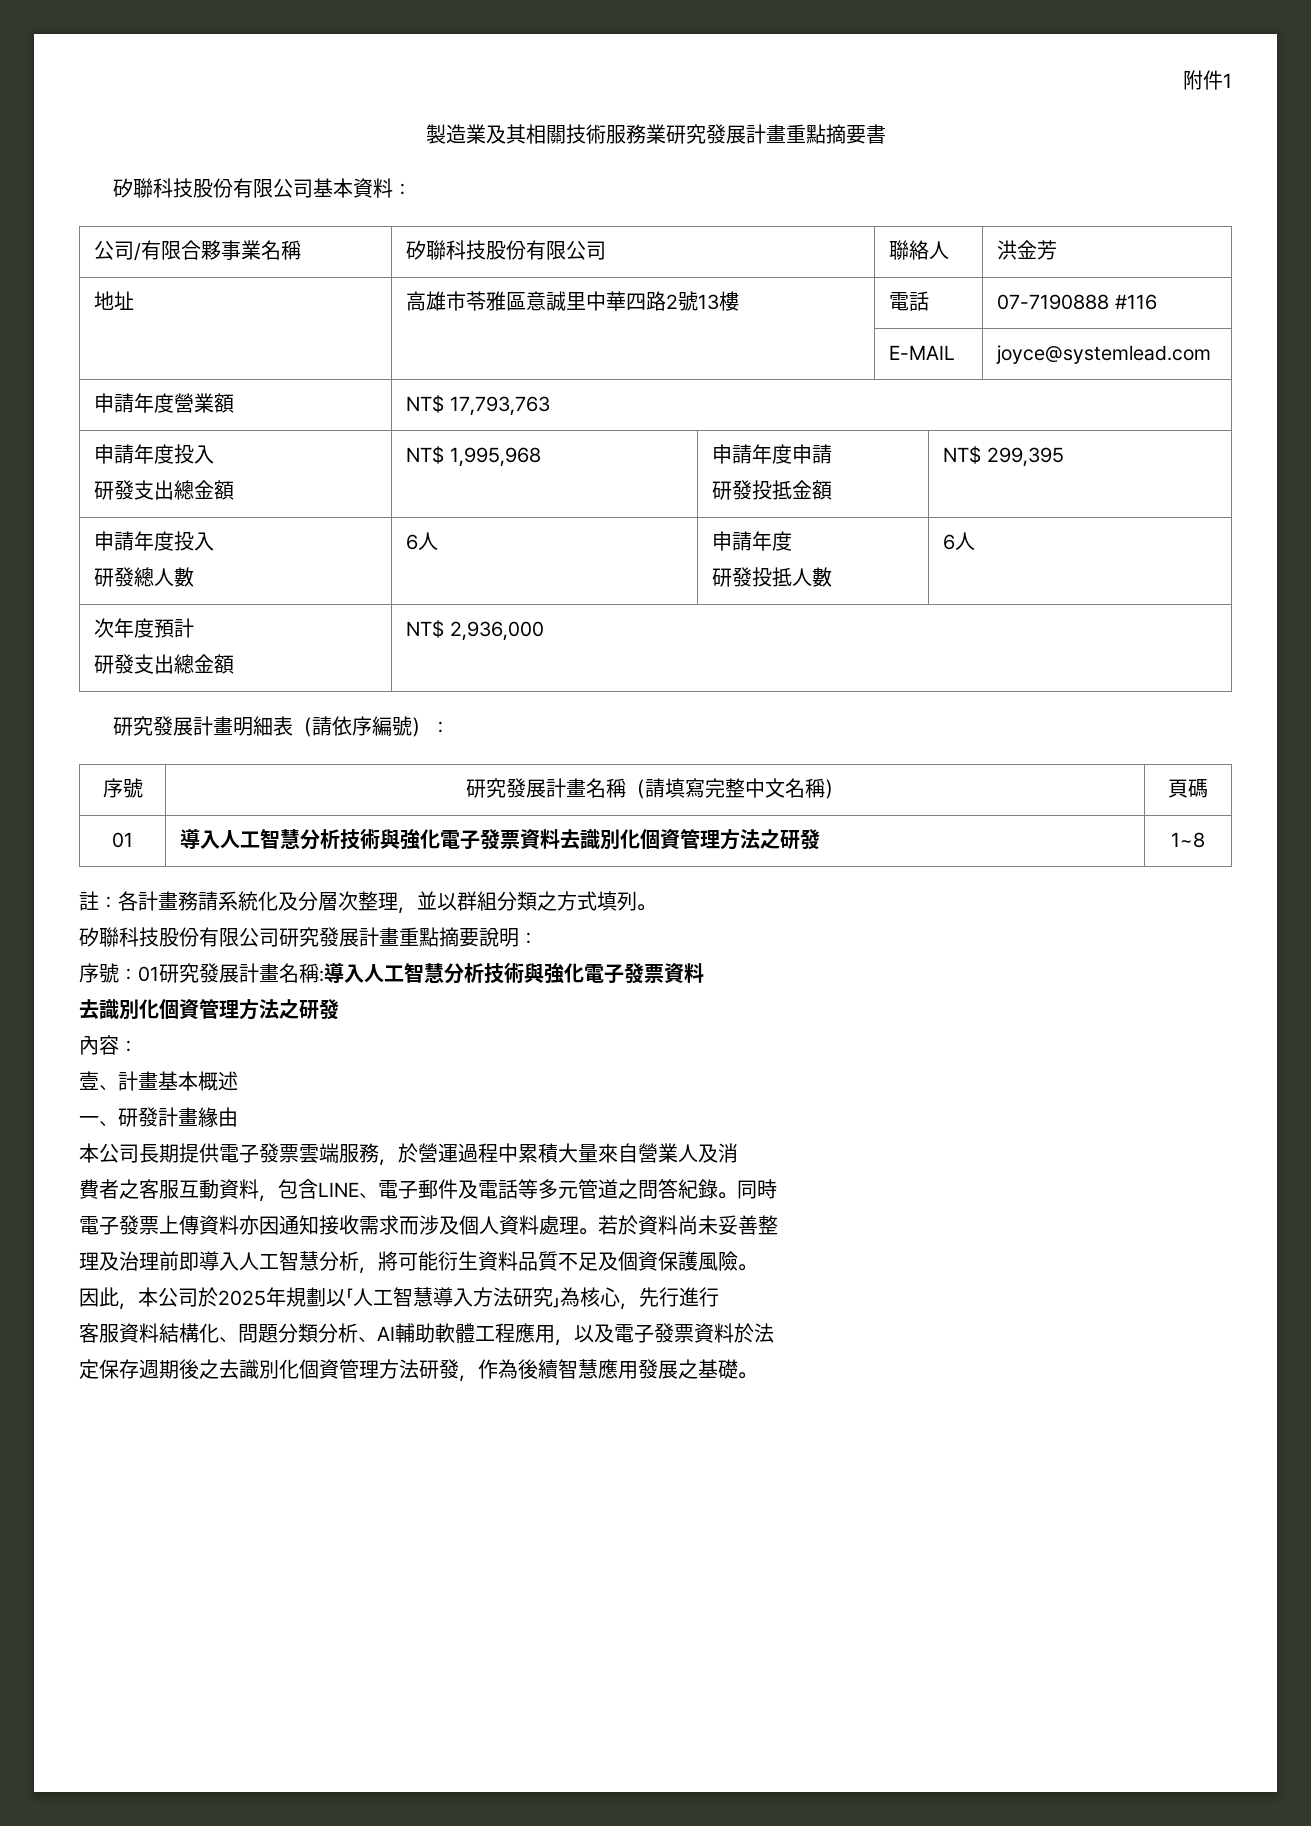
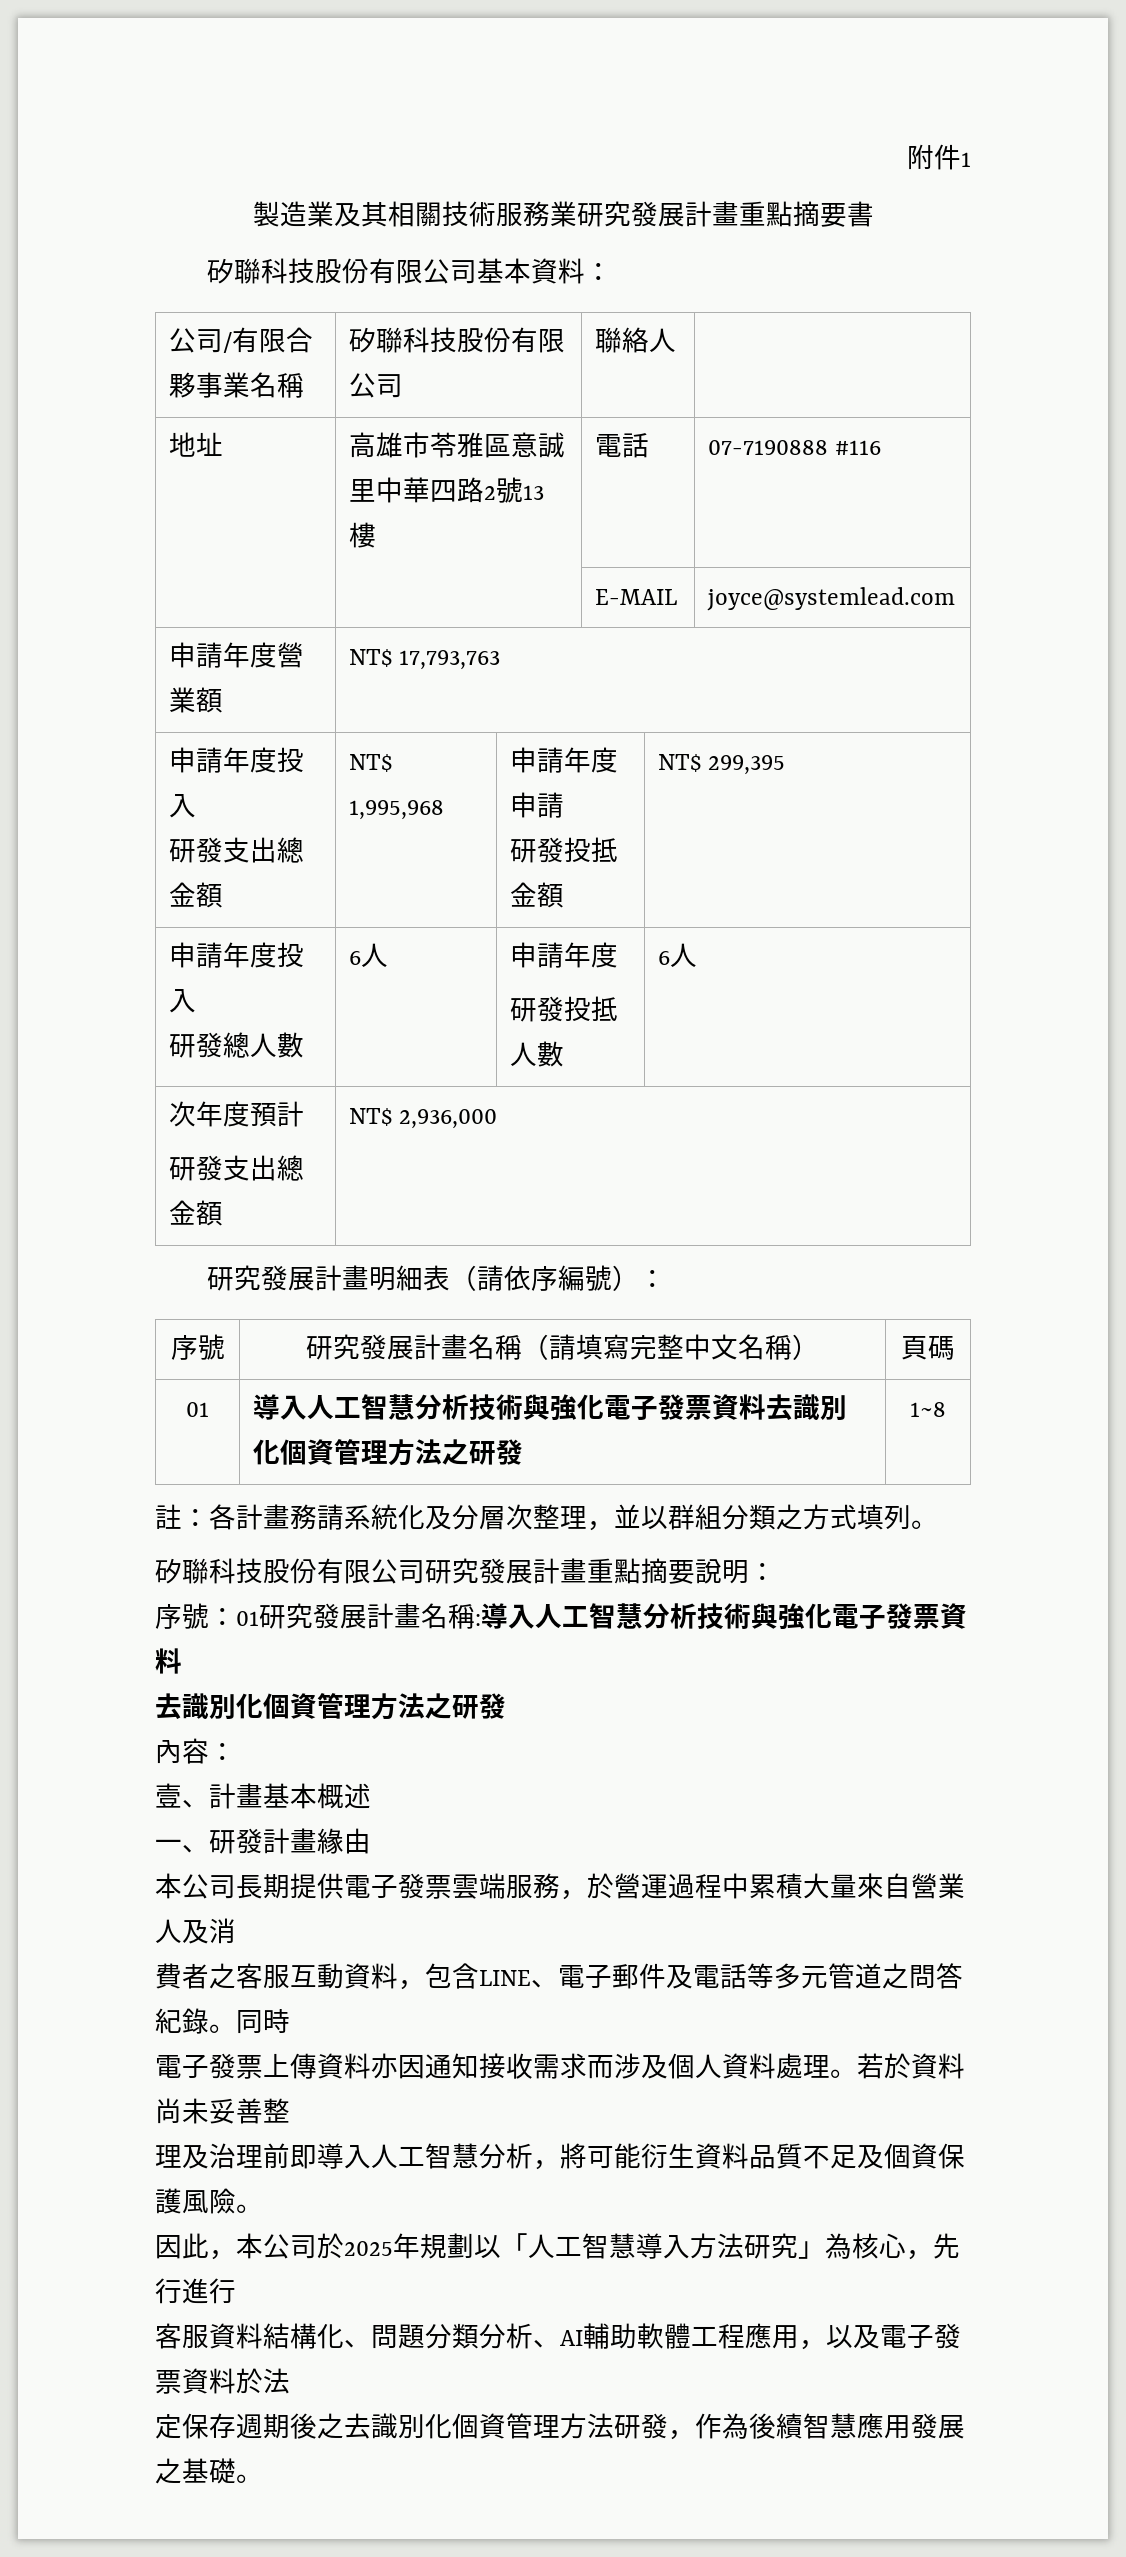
[997,240,1058,260] 洪金芳 -> (676, 340) none

